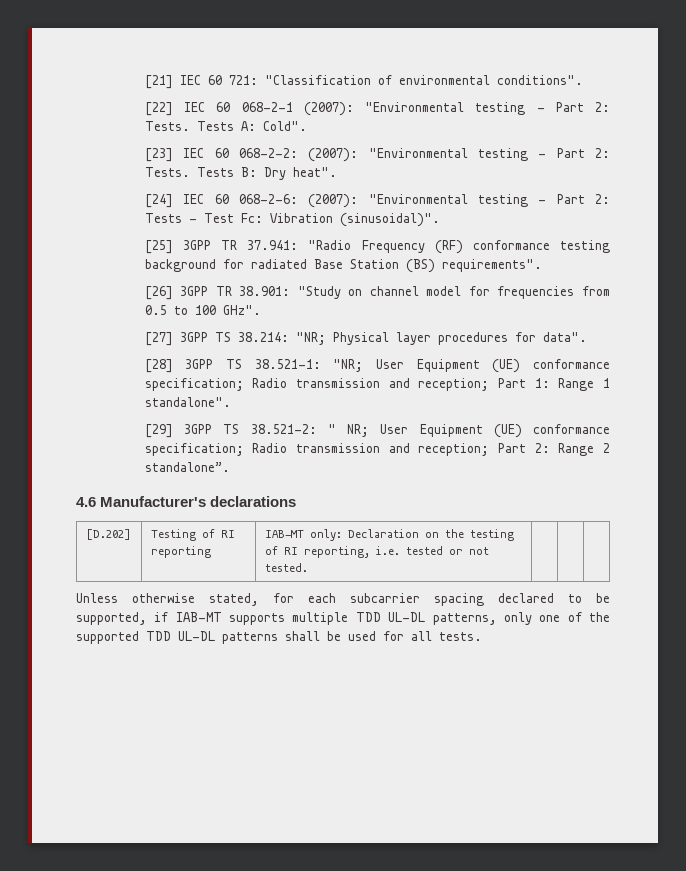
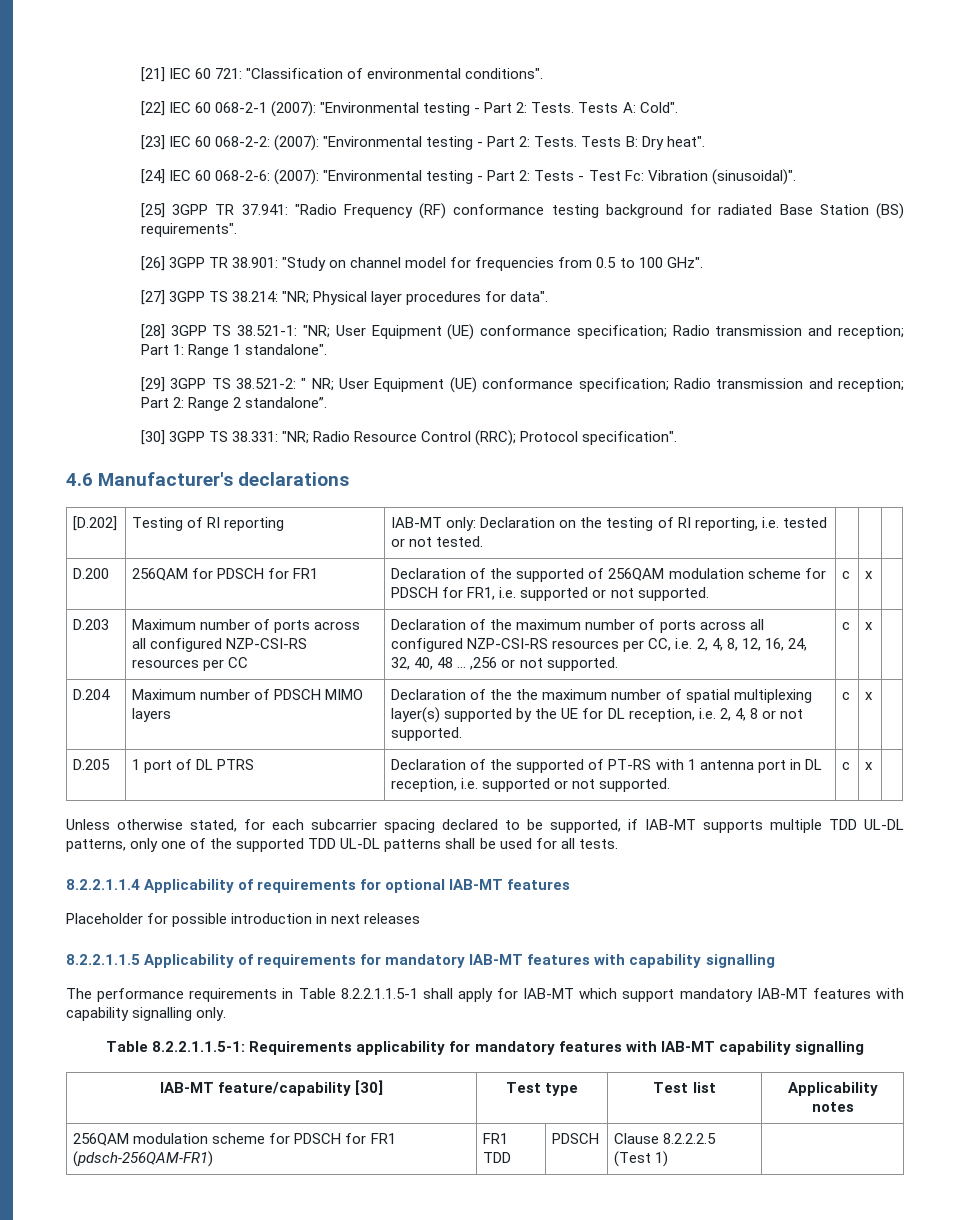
(230, 467) none -> [140,430,678,446] // [30] 3GPP TS 38.331: "NR; Radio Resource Control (RRC); Protocol specification".
(308, 567) none -> [73,568,110,579] [132,568,319,581] [391,568,826,582] [391,587,709,601] [842,571,851,579] [865,571,874,579] [73,619,110,630] [132,619,361,633] [132,638,308,652] [132,657,249,671] [391,619,764,633] [391,638,807,652] [391,657,618,671] [842,622,851,630] [865,622,874,630] [73,689,111,700] [132,689,364,700] [132,708,172,722] [391,689,812,703] [391,707,803,723] [391,727,463,741] [842,692,851,700] [865,692,874,700] [73,759,111,770] [132,759,255,773] [391,759,822,773] [391,778,671,792] [842,762,851,770] [865,762,874,770] // D.200 | 256QAM for PDSCH for FR1 | Declaration of the supported of 256QAM modulation scheme for PDSCH for FR1, i.e. supported or not supported. | c | x | // D.203 | Maximum number of ports across all configured NZP-CSI-RS resources per CC | Declaration of the maximum number of ports across all configured NZP-CSI-RS resources per CC, i.e. 2, 4, 8, 12, 16, 24, 32, 40, 48 … ,256 or not supported. | c | x | // D.204 | Maximum number of PDSCH MIMO layers | Declaration of the the maximum number of spatial multiplexing layer(s) supported by the UE for DL reception, i.e. 2, 4, 8 or not supported. | c | x | // D.205 | 1 port of DL PTRS | Declaration of the supported of PT-RS with 1 antenna port in DL reception, i.e. supported or not supported. | c | x |
(482, 636) none -> [66,879,571,893] [66,913,421,927] [66,954,775,968] [66,988,904,1002] [66,1007,227,1021] [106,1041,864,1055] [159,1080,384,1096] [505,1082,579,1096] [653,1082,716,1093] [787,1082,878,1096] [811,1102,854,1112] [73,1133,396,1146] [73,1151,214,1167] [483,1133,509,1144] [483,1152,512,1163] [552,1133,600,1144] [614,1133,717,1144] [614,1151,669,1167] // 8.2.2.1.1.4 Applicability of requirements for optional IAB-MT features // Placeholder for possible introduction in next releases // 8.2.2.1.1.5 Applicability of requirements for mandatory IAB-MT features with capability signalling // The performance requirements in Table 8.2.2.1.1.5-1 shall apply for IAB-MT which support mandatory IAB-MT features with capability signalling only. // Table 8.2.2.1.1.5-1: Requirements applicability for mandatory features with IAB-MT capability signalling // IAB-MT feature/capability [30] | Test type | Test list | Applicability notes // 256QAM modulation scheme for PDSCH for FR1 (pdsch-256QAM-FR1) | FR1 TDD | PDSCH | Clause 8.2.2.2.5 (Test 1) |

